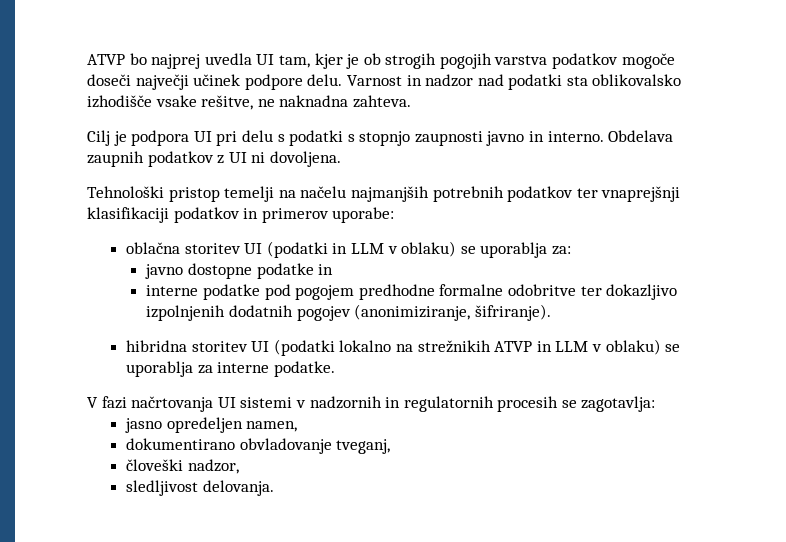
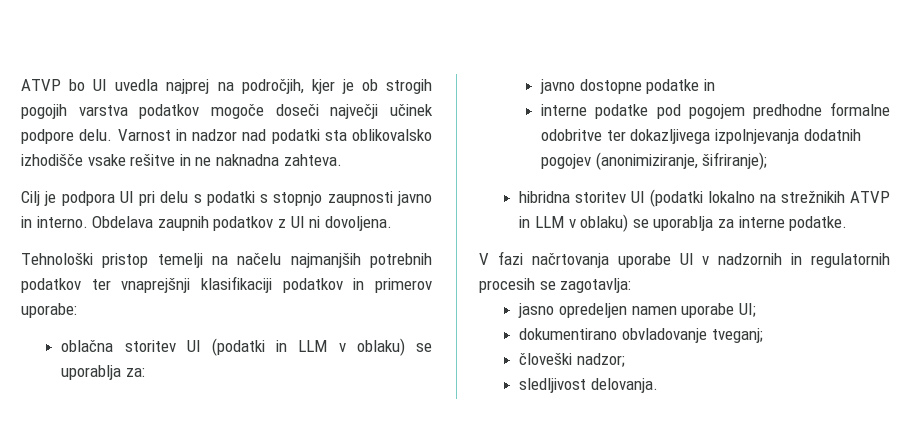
[151,53,310,69] najprej uvedla UI tam, -> [93,79,304,94] UI uvedla najprej na področjih,
[201,95,254,110] rešitve, -> [130,154,191,166] rešitve in
[606,284,678,300] [146,305,226,321] dokazljivo izpolnjenih -> [630,129,800,144] dokazljivega izpolnjevanja
[474,304,551,321] šifriranje). -> [702,152,768,170] šifriranje);
[217,397,293,408] UI sistemi -> [617,253,694,268] uporabe UI
[246,421,298,432] namen, -> [631,303,756,318] namen uporabe UI;
[336,439,391,454] tveganj, -> [711,328,763,343] tveganj;
[187,459,239,474] nadzor, -> [577,353,626,367] nadzor;

